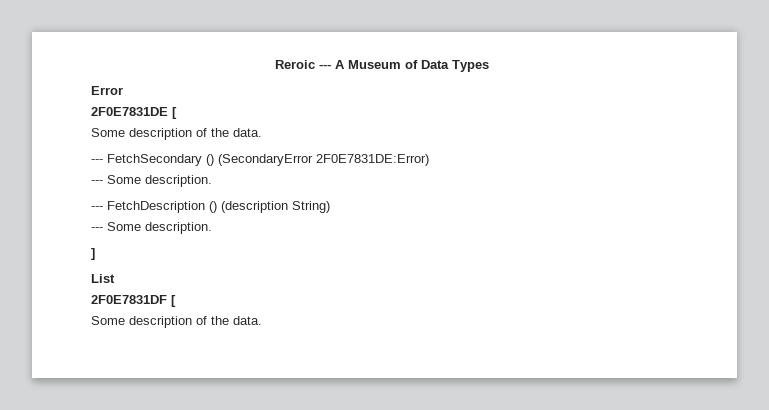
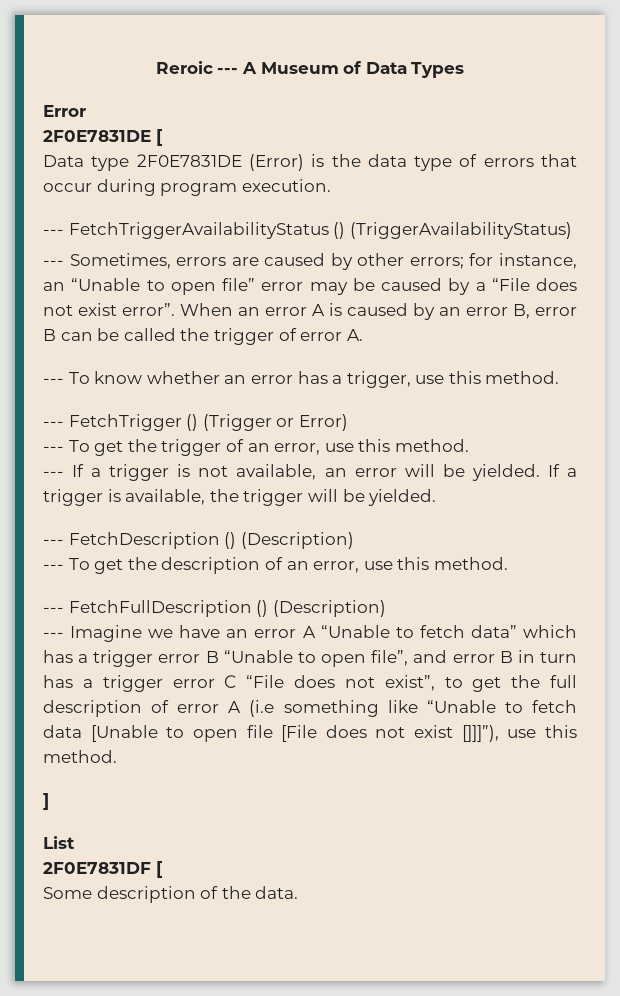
[91,128,262,140] [91,154,429,166] [91,175,212,187] Some description of the data. // --- FetchSecondary () (SecondaryError 2F0E7831DE:Error) // --- Some description. -> [43,154,577,171] [43,179,331,196] [43,222,572,239] [43,253,577,270] [43,278,577,295] [43,303,577,320] [43,328,363,345] [43,371,560,388] [43,414,348,431] [43,439,469,456] [43,464,578,481] [43,489,437,506] Data type 2F0E7831DE (Error) is the data type of errors that occur during program execution. // --- FetchTriggerAvailabilityStatus () (TriggerAvailabilityStatus) // --- Sometimes, errors are caused by other errors; for instance, an “Unable to open file” error may be caused by a “File does not exist error”. When an error A is caused by an error B, error B can be called the trigger of error A. // --- To know whether an error has a trigger, use this method. // --- FetchTrigger () (Trigger or Error) // --- To get the trigger of an error, use this method. // --- If a trigger is not available, an error will be yielded. If a trigger is available, the trigger will be yielded.
[221,201,330,213] [91,222,212,234] (description String) // --- Some description. -> [240,532,354,549] [43,557,508,574] [43,600,386,617] [43,625,577,642] [43,650,577,667] [43,675,577,692] [43,700,577,717] [43,725,577,742] [43,750,117,763] (Description) // --- To get the description of an error, use this method. // --- FetchFullDescription () (Description) // --- Imagine we have an error A “Unable to fetch data” which has a trigger error B “Unable to open file”, and error B in turn has a trigger error C “File does not exist”, to get the full description of error A (i.e something like “Unable to fetch data [Unable to open file [File does not exist []]]”), use this method.

